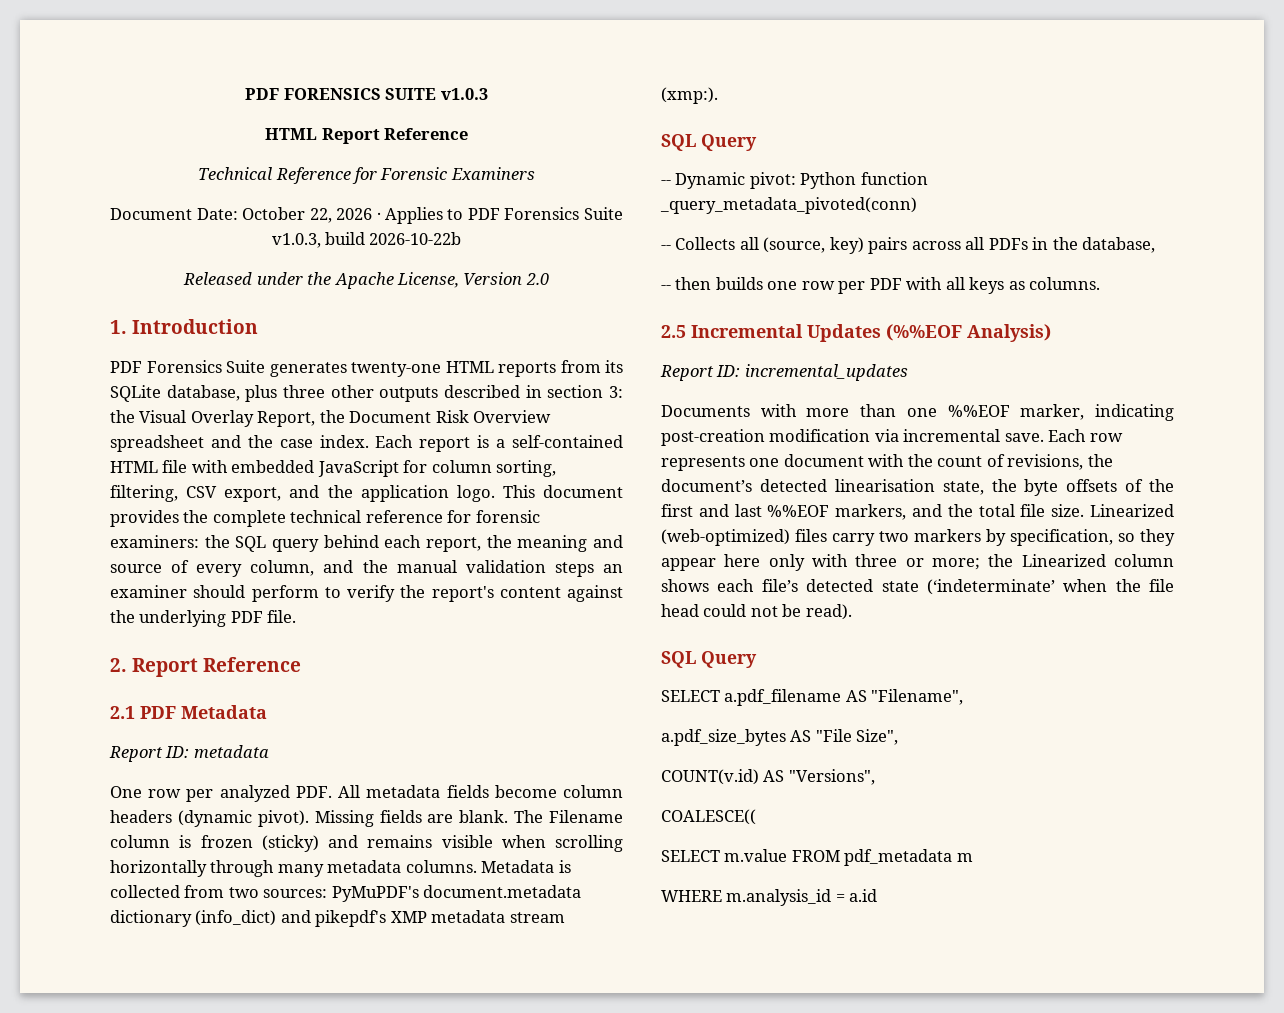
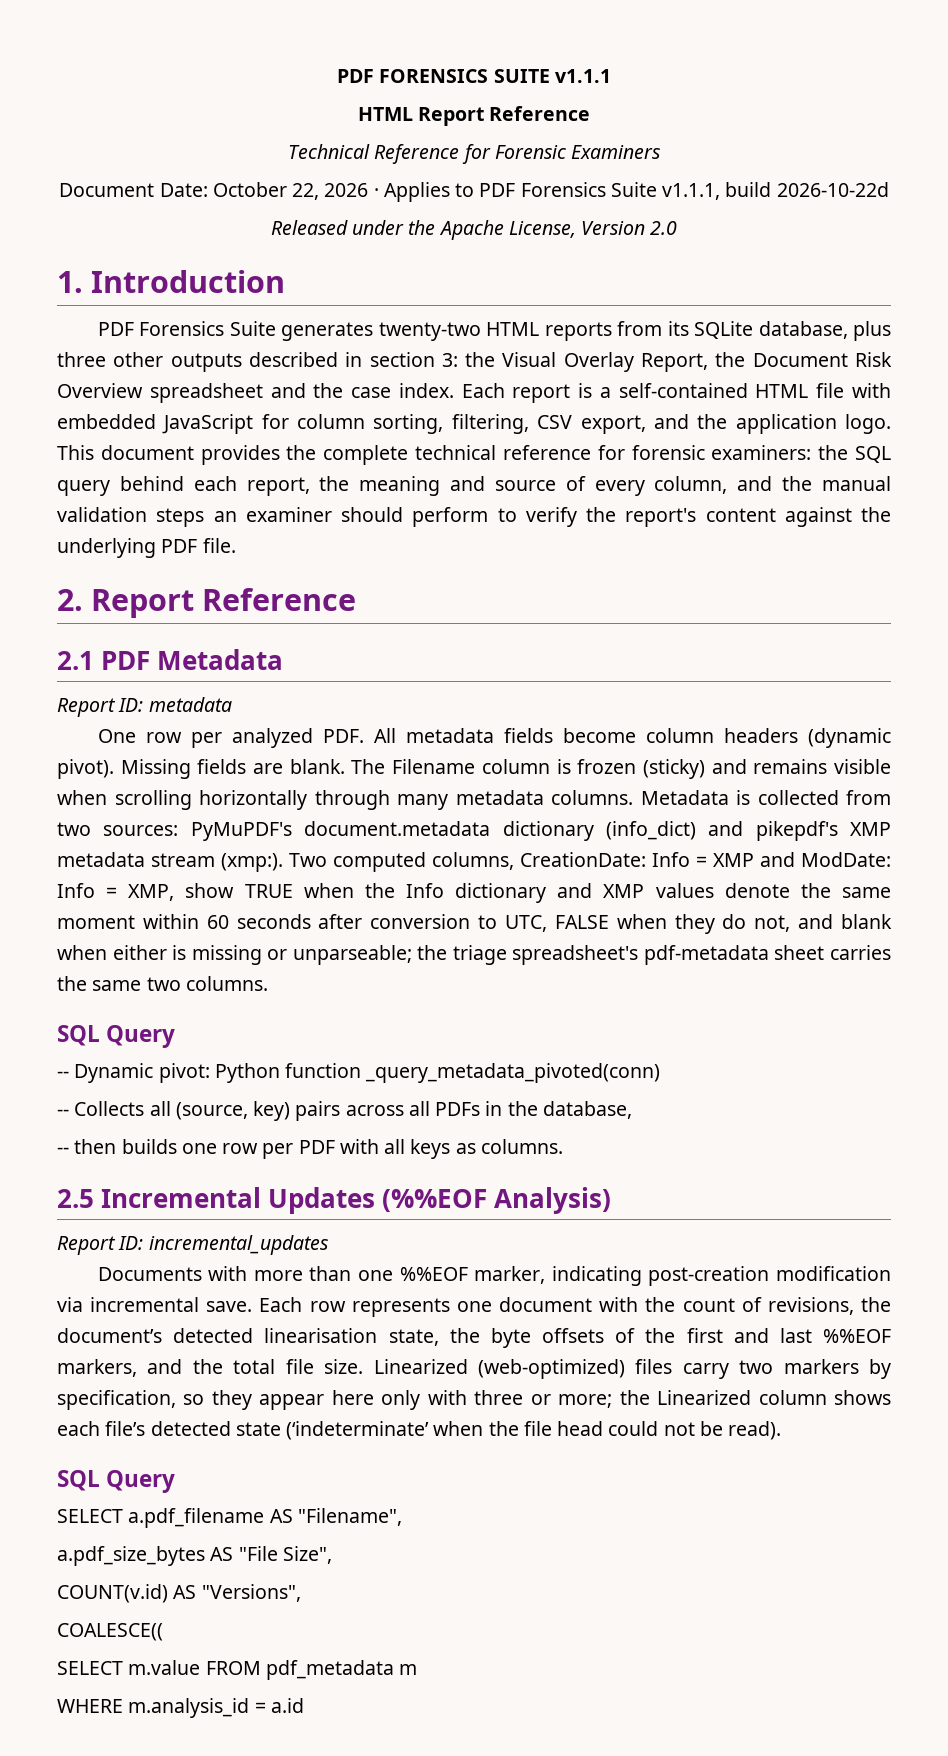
[440,88,488,100] v1.0.3 -> [554,69,611,83] v1.1.1
[271,232,462,248] v1.0.3, build 2026-10-22b -> [662,182,889,200] v1.1.1, build 2026-10-22d
[351,362,441,377] twenty-one -> [378,322,481,341] twenty-two
(718, 95) none -> [289,852,891,872] [57,883,891,903] [57,914,893,934] [57,945,891,965] [57,976,268,991] Two computed columns, CreationDate: Info = XMP and ModDate: Info = XMP, show TRUE when the Info dictionary and XMP values denote the same moment within 60 seconds after conversion to UTC, FALSE when they do not, and blank when either is missing or unparseable; the triage spreadsheet's pdf-metadata sheet carries the same two columns.

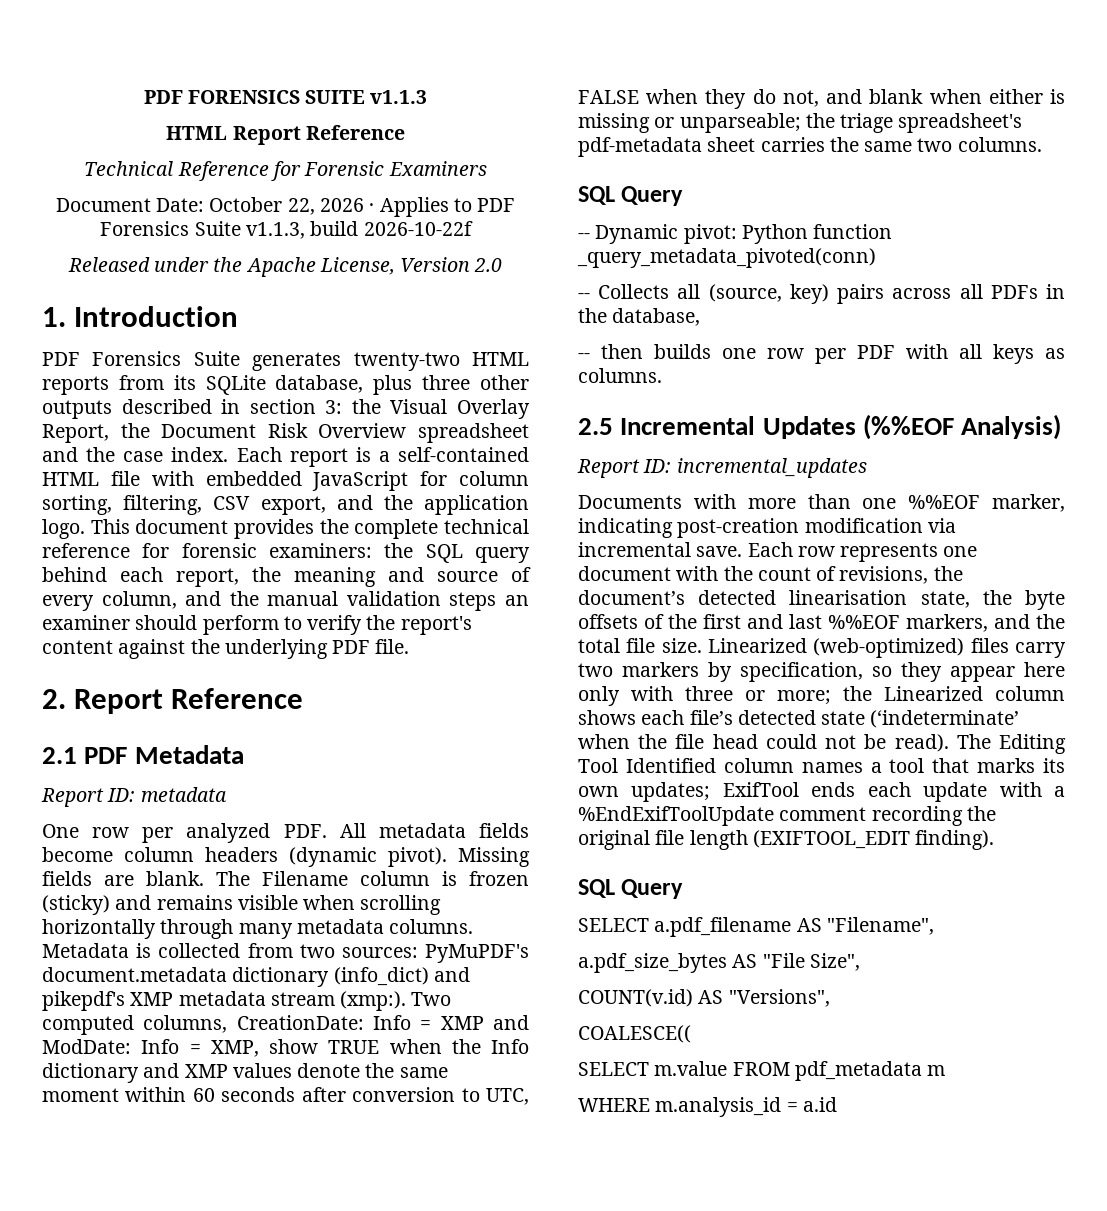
[554,69,611,83] v1.1.1 -> [370,90,428,104] v1.1.3
[662,182,889,200] v1.1.1, build 2026-10-22d -> [246,221,473,239] v1.1.3, build 2026-10-22f
(782, 1430) none -> [956,734,1066,754] [578,758,1065,773] [578,782,1065,802] [578,806,996,826] [578,830,995,850] The Editing Tool Identified column names a tool that marks its own updates; ExifTool ends each update with a %EndExifToolUpdate comment recording the original file length (EXIFTOOL_EDIT finding).

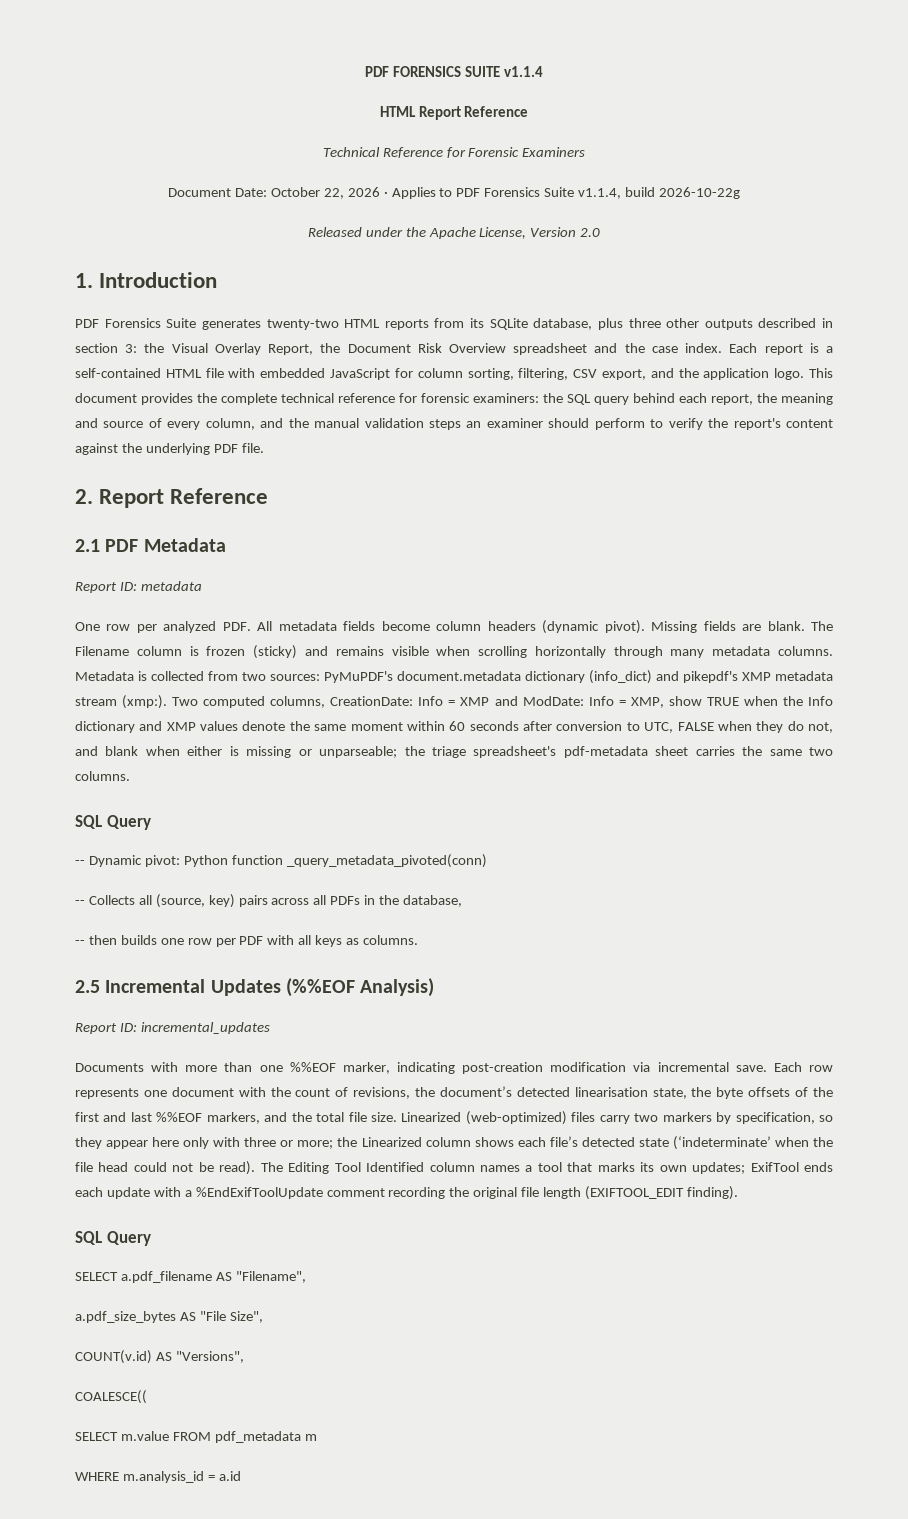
[370,90,428,104] v1.1.3 -> [503,66,543,77] v1.1.4
[246,221,473,239] v1.1.3, build 2026-10-22f -> [578,187,740,199] v1.1.4, build 2026-10-22g

